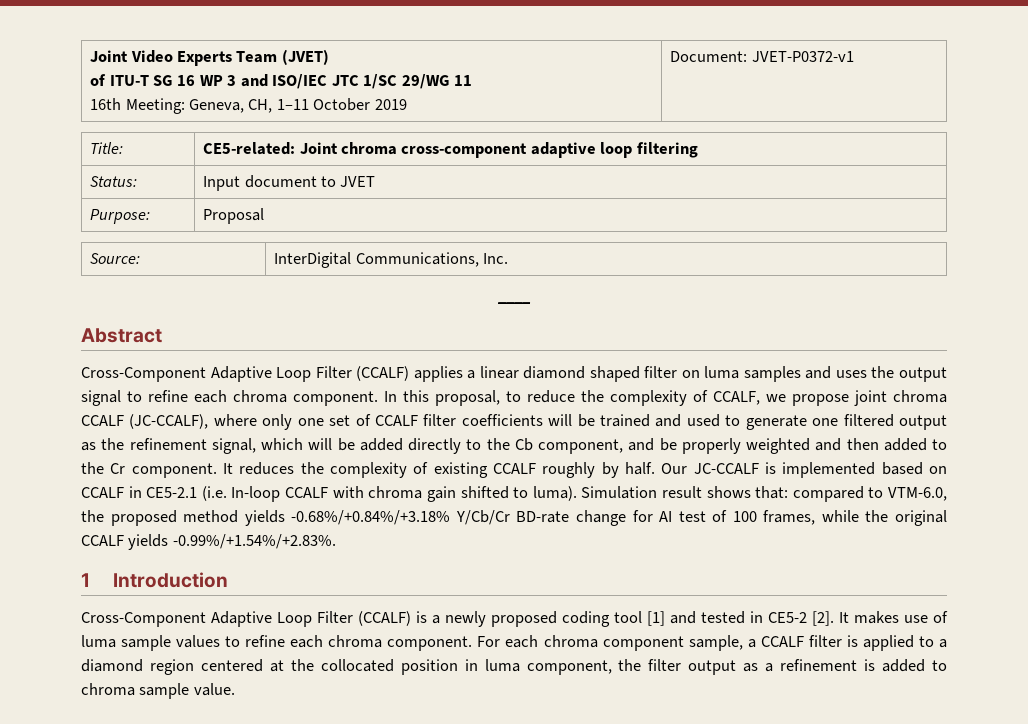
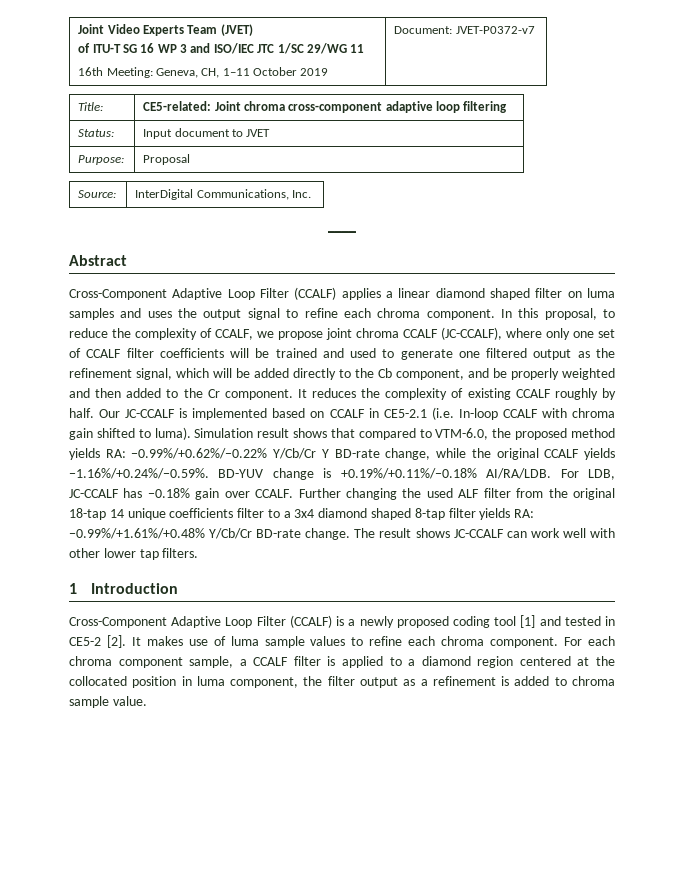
[751,51,854,62] JVET-P0372-v1 -> [455,26,535,34] JVET-P0372-v7
[755,486,789,499] that: -> [330,428,355,438] that
[291,510,816,526] -0.68%/+0.84%/+3.18% Y/Cb/Cr BD-rate change for AI test of 100 frames, -> [105,448,431,460] RA: −0.99%/+0.62%/−0.22% Y/Cb/Cr Y BD-rate change,
[172,534,336,549] -0.99%/+1.54%/+2.83%. -> [69,468,615,480] [69,488,615,500] [69,508,535,520] [69,528,615,540] [69,548,199,560] −1.16%/+0.24%/−0.59%. BD-YUV change is +0.19%/+0.11%/−0.18% AI/RA/LDB. For LDB, JC-CCALF has −0.18% gain over CCALF. Further changing the used ALF filter from the original 18-tap 14 unique coefficients filter to a 3x4 diamond shaped 8-tap filter yields RA: −0.99%/+1.61%/+0.48% Y/Cb/Cr BD-rate change. The result shows JC-CCALF can work well with other lower tap filters.

